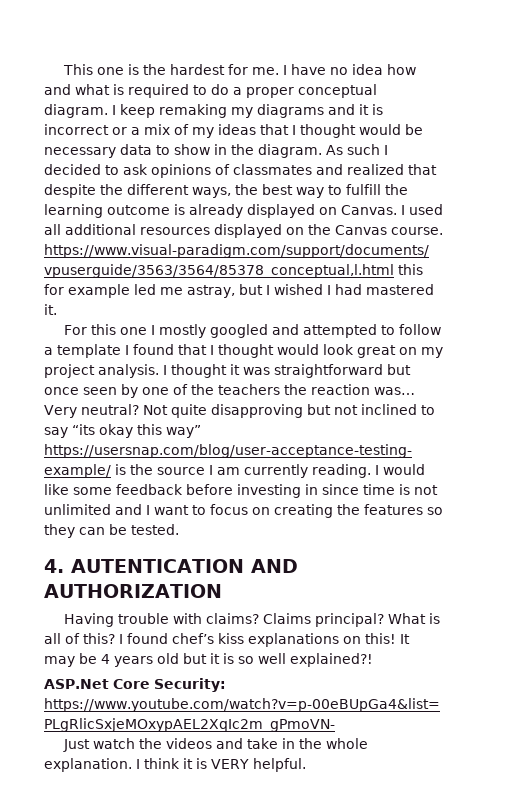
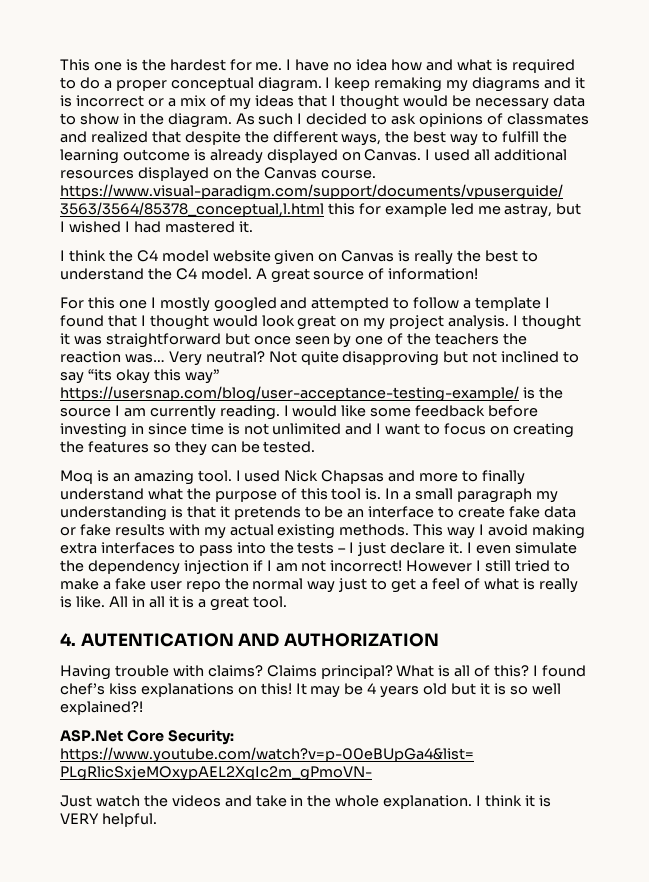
(57, 309) none -> [60,250,538,265] [60,268,479,283] // I think the C4 model website given on Canvas is really the best to understand the C4 model. A great source of information!
(179, 529) none -> [60,470,525,485] [60,488,558,503] [60,506,576,521] [60,524,585,539] [60,542,577,556] [60,560,570,575] [60,578,578,593] [60,596,288,611] // Moq is an amazing tool. I used Nick Chapsas and more to finally understand what the purpose of this tool is. In a small paragraph my understanding is that it pretends to be an interface to create fake data or fake results with my actual existing methods. This way I avoid making extra interfaces to pass into the tests – I just declare it. I even simulate the dependency injection if I am not incorrect! However I still tried to make a fake user repo the normal way just to get a feel of what is really is like. All in all it is a great tool.

